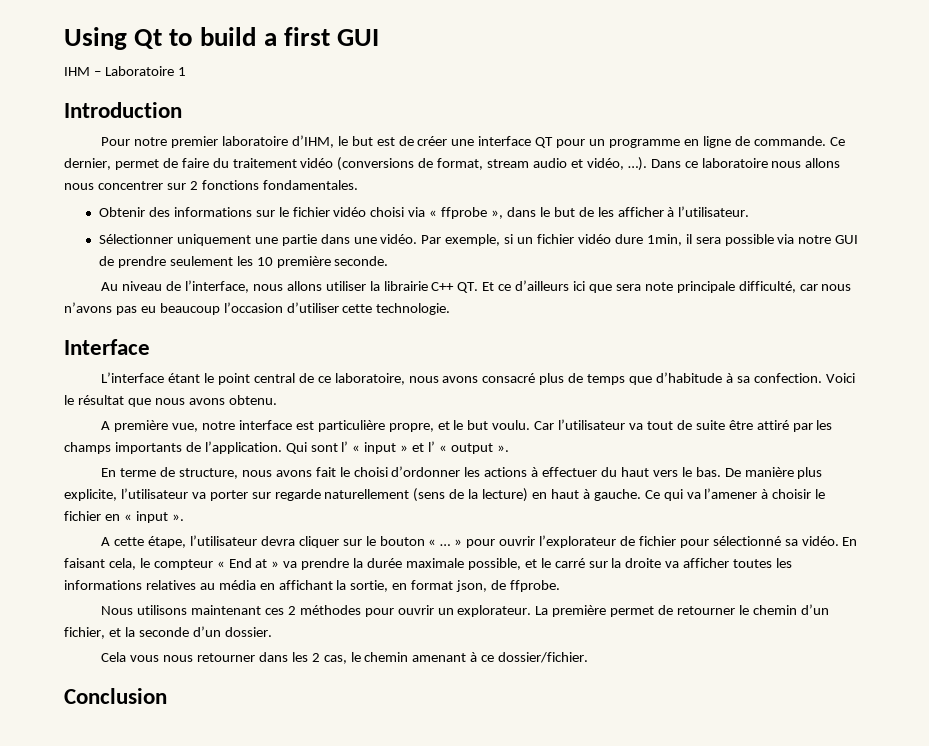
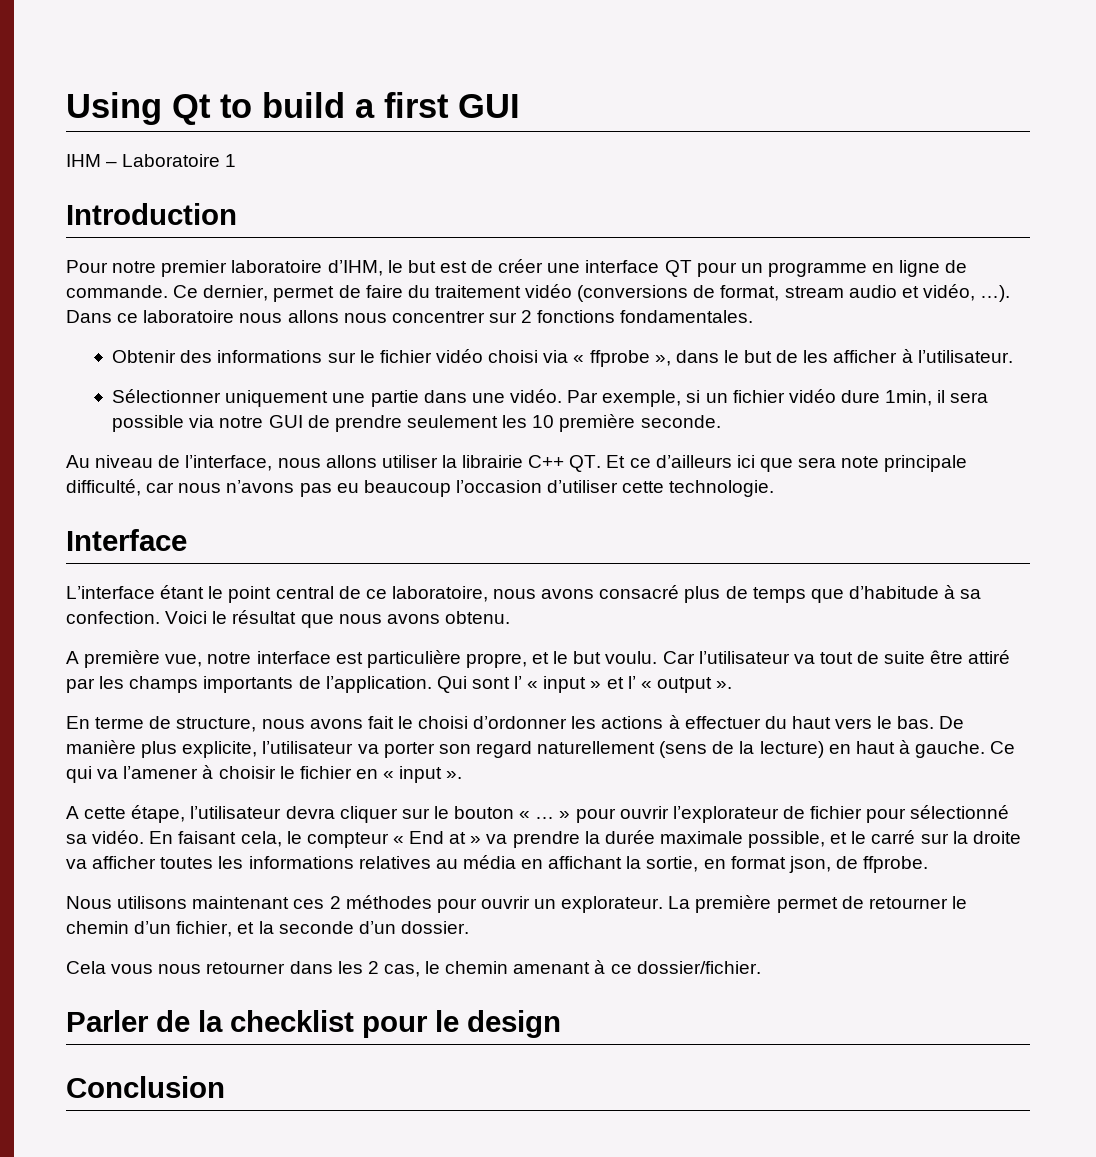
[251,489,321,501] sur regarde -> [438,741,532,758] son regard
(589, 657) none -> [66,1010,561,1038] // Parler de la checklist pour le design

